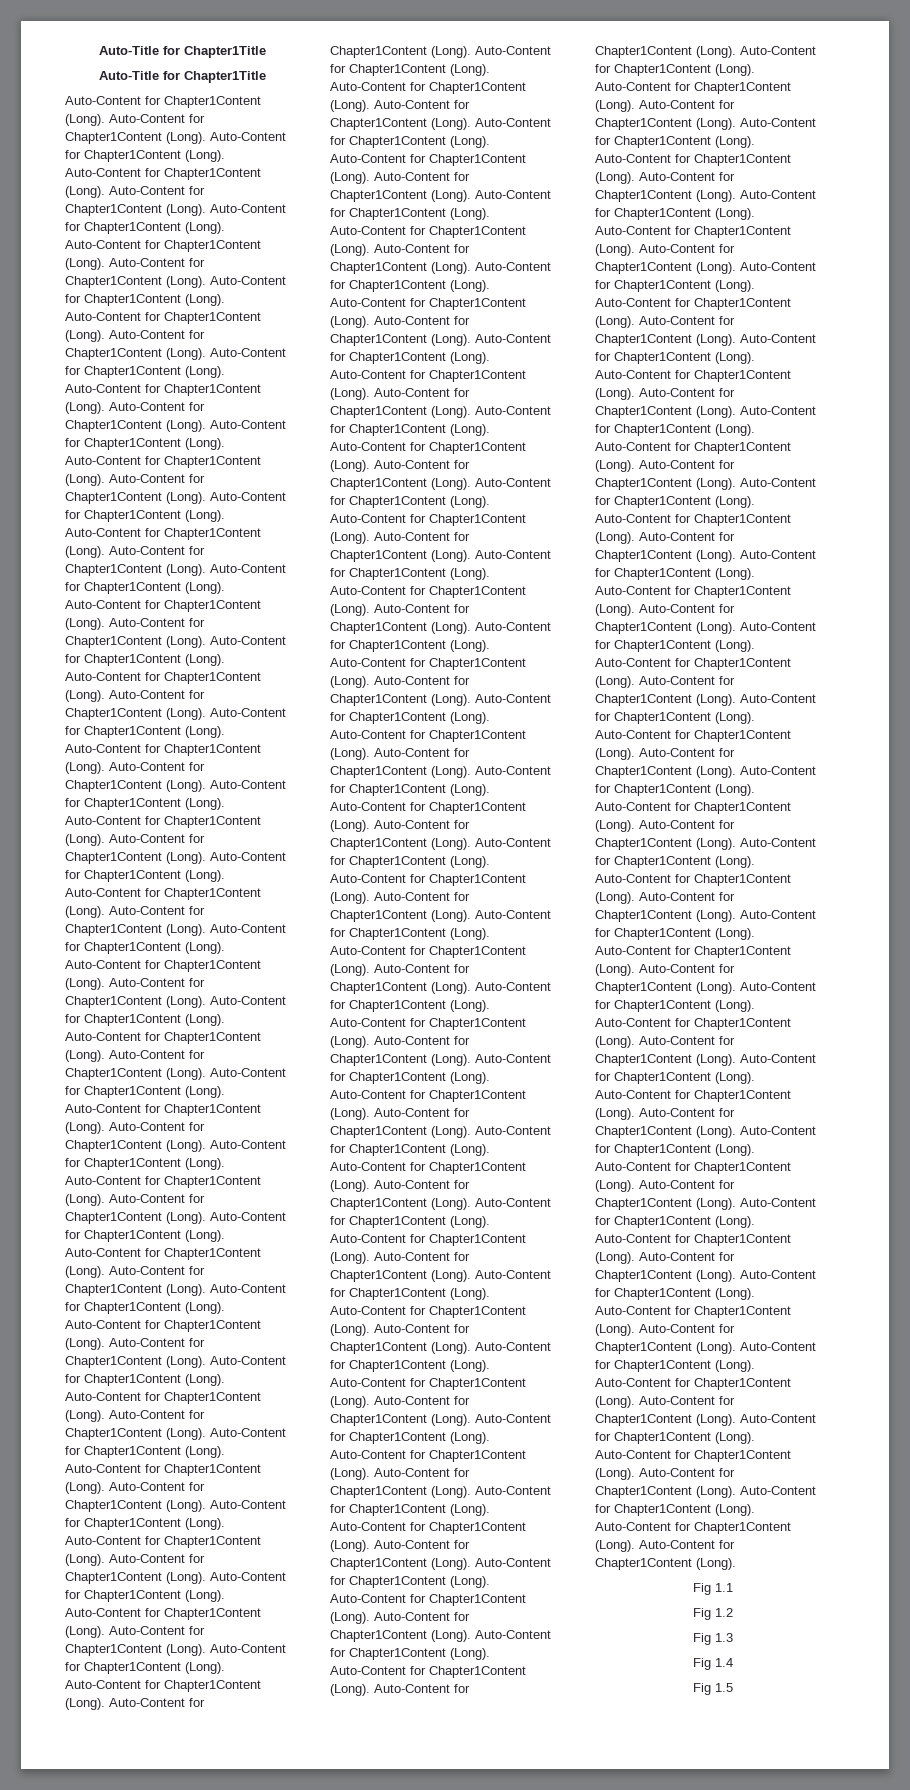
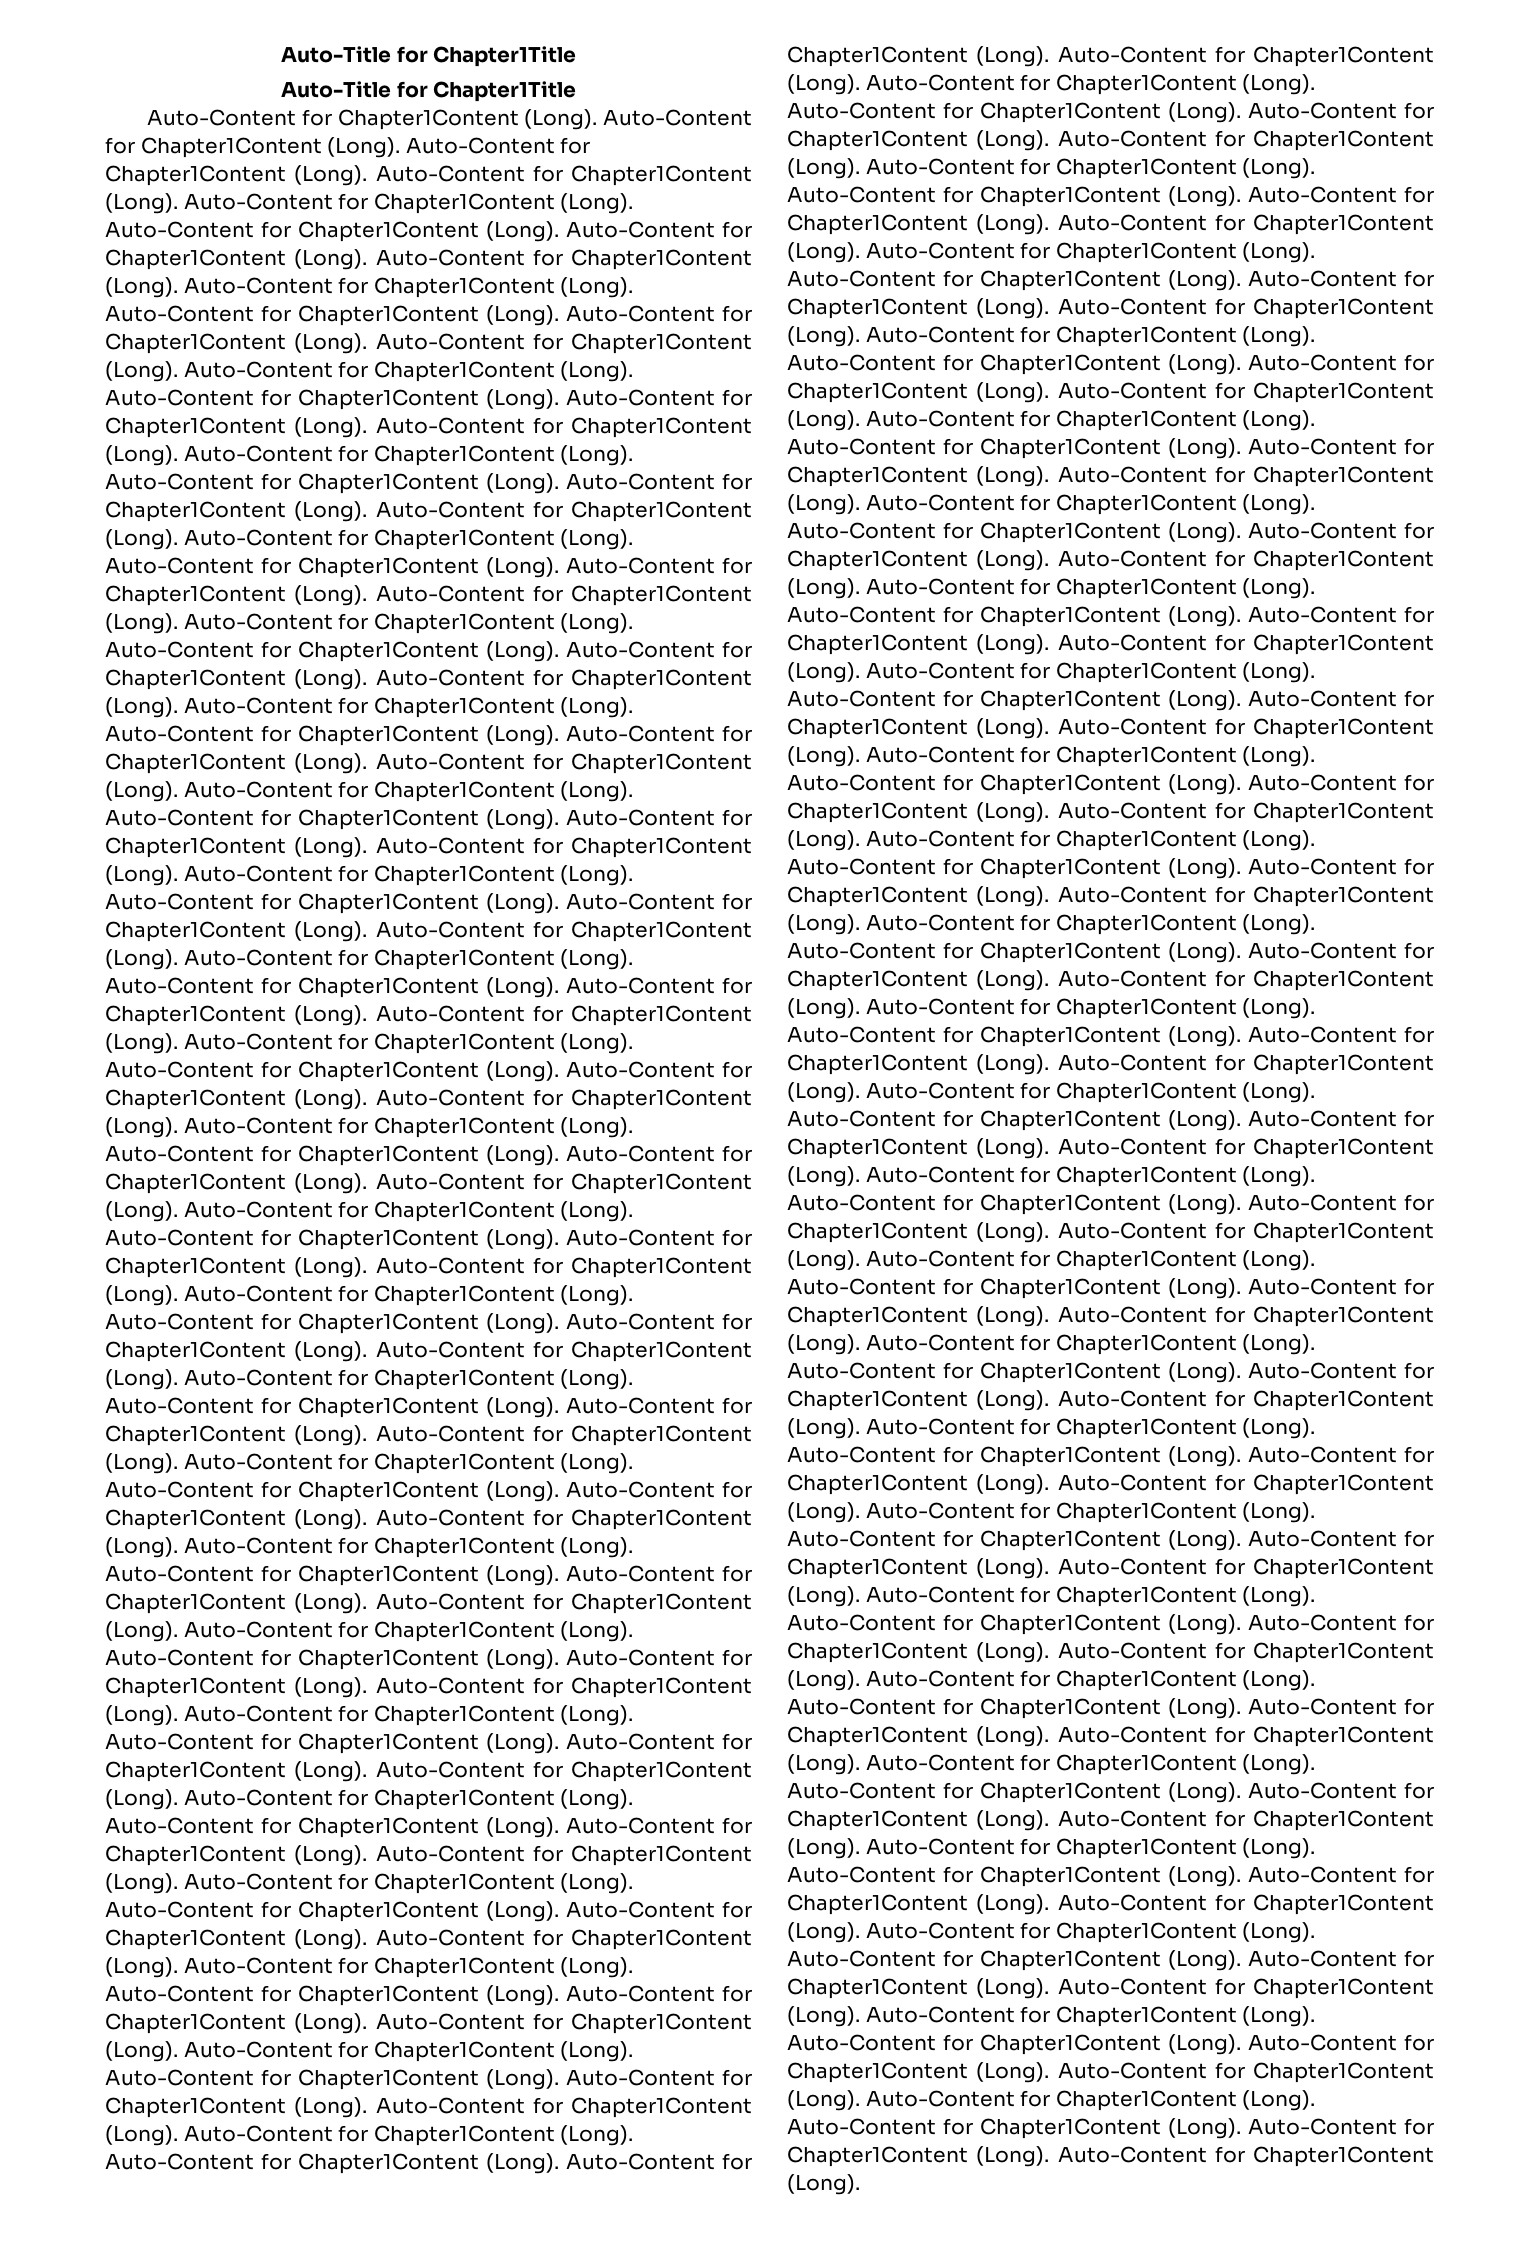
[692,1583,733,1595] [692,1608,733,1620] [692,1633,733,1645] [692,1658,733,1670] [692,1683,733,1695] // Fig 1.1 // Fig 1.2 // Fig 1.3 // Fig 1.4 // Fig 1.5 -> (860, 2184) none

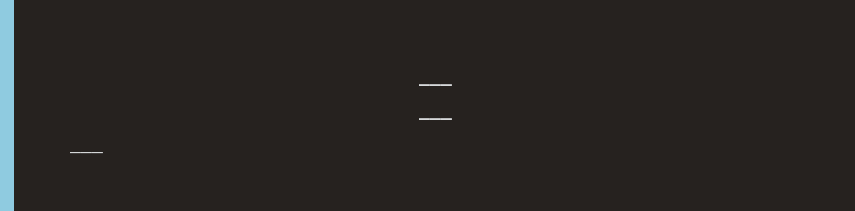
[280,46,577,67] [280,81,577,102] [147,109,753,130] [105,137,591,158] [105,165,752,186] [105,193,634,214] [105,221,752,242] [105,249,752,270] [105,277,634,298] [105,305,752,326] [105,333,752,354] [105,361,634,382] [105,389,752,410] [105,417,752,438] [105,445,634,466] [105,473,752,494] [105,501,752,522] [105,529,634,550] [105,557,752,578] [105,585,752,606] [105,613,634,634] [105,641,752,662] [105,669,752,690] [105,697,634,718] [105,725,752,746] [105,753,752,774] [105,781,634,802] [105,809,752,830] [105,837,752,858] [105,865,634,886] [105,893,752,914] [105,921,752,942] [105,949,634,970] [105,977,752,998] [105,1005,752,1026] [105,1033,634,1054] [105,1061,752,1082] [105,1089,752,1110] [105,1117,634,1138] [105,1145,752,1166] [105,1173,752,1194] [105,1201,634,1222] [105,1229,752,1250] [105,1257,752,1278] [105,1285,634,1306] [105,1313,752,1334] [105,1341,752,1362] [105,1369,634,1390] [105,1397,752,1418] [105,1425,752,1446] [105,1453,634,1474] [105,1481,752,1502] [105,1509,752,1530] [105,1537,634,1558] [105,1565,752,1586] [105,1593,752,1614] [105,1621,634,1642] [105,1649,752,1670] [105,1677,752,1698] [105,1705,634,1726] [105,1733,752,1754] [105,1761,752,1782] [105,1789,634,1810] [105,1817,752,1838] [105,1845,752,1866] [105,1873,634,1894] [105,1901,752,1922] [105,1929,752,1950] [105,1957,634,1978] [105,1985,752,2006] [105,2013,752,2034] [105,2041,634,2062] [105,2069,752,2090] [105,2097,752,2118] [105,2125,634,2146] [105,2153,752,2174] [787,46,1434,67] [787,74,1316,95] [787,102,1434,123] [787,130,1434,151] [787,158,1316,179] [787,186,1434,207] [787,214,1434,235] [787,242,1316,263] [787,270,1434,291] [787,298,1434,319] [787,326,1316,347] [787,354,1434,375] [787,382,1434,403] [787,410,1316,431] [787,438,1434,459] [787,466,1434,487] [787,494,1316,515] [787,522,1434,543] [787,550,1434,571] [787,578,1316,599] [787,606,1434,627] [787,634,1434,655] [787,662,1316,683] [787,690,1434,711] [787,718,1434,739] [787,746,1316,767] [787,774,1434,795] [787,802,1434,823] [787,830,1316,851] [787,858,1434,879] [787,886,1434,907] [787,914,1316,935] [787,942,1434,963] [787,970,1434,991] [787,998,1316,1019] [787,1026,1434,1047] [787,1054,1434,1075] [787,1082,1316,1103] [787,1110,1434,1131] [787,1138,1434,1159] [787,1166,1316,1187] [787,1194,1434,1215] [787,1222,1434,1243] [787,1250,1316,1271] [787,1278,1434,1299] [787,1306,1434,1327] [787,1334,1316,1355] [787,1362,1434,1383] [787,1390,1434,1411] [787,1418,1316,1439] [787,1446,1434,1467] [787,1474,1434,1495] [787,1502,1316,1523] [787,1530,1434,1551] [787,1558,1434,1579] [787,1586,1316,1607] [787,1614,1434,1635] [787,1642,1434,1663] [787,1670,1316,1691] [787,1698,1434,1719] [787,1726,1434,1747] [787,1754,1316,1775] [787,1782,1434,1803] [787,1810,1434,1831] [787,1838,1316,1859] [787,1866,1434,1887] [787,1894,1434,1915] [787,1922,1316,1943] [787,1950,1434,1971] [787,1978,1434,1999] [787,2006,1316,2027] [787,2034,1434,2055] [787,2062,1434,2083] [787,2090,1316,2111] [787,2118,1434,2139] [787,2146,1434,2167] [787,2174,860,2195] Auto-Title for Chapter1Title // Auto-Title for Chapter1Title // Auto-Content for Chapter1Content (Long). Auto-Content for Chapter1Content (Long). Auto-Content for Chapter1Content (Long). Auto-Content for Chapter1Content (Long). Auto-Content for Chapter1Content (Long). Auto-Content for Chapter1Content (Long). Auto-Content for Chapter1Content (Long). Auto-Content for Chapter1Content (Long). Auto-Content for Chapter1Content (Long). Auto-Content for Chapter1Content (Long). Auto-Content for Chapter1Content (Long). Auto-Content for Chapter1Content (Long). Auto-Content for Chapter1Content (Long). Auto-Content for Chapter1Content (Long). Auto-Content for Chapter1Content (Long). Auto-Content for Chapter1Content (Long). Auto-Content for Chapter1Content (Long). Auto-Content for Chapter1Content (Long). Auto-Content for Chapter1Content (Long). Auto-Content for Chapter1Content (Long). Auto-Content for Chapter1Content (Long). Auto-Content for Chapter1Content (Long). Auto-Content for Chapter1Content (Long). Auto-Content for Chapter1Content (Long). Auto-Content for Chapter1Content (Long). Auto-Content for Chapter1Content (Long). Auto-Content for Chapter1Content (Long). Auto-Content for Chapter1Content (Long). Auto-Content for Chapter1Content (Long). Auto-Content for Chapter1Content (Long). Auto-Content for Chapter1Content (Long). Auto-Content for Chapter1Content (Long). Auto-Content for Chapter1Content (Long). Auto-Content for Chapter1Content (Long). Auto-Content for Chapter1Content (Long). Auto-Content for Chapter1Content (Long). Auto-Content for Chapter1Content (Long). Auto-Content for Chapter1Content (Long). Auto-Content for Chapter1Content (Long). Auto-Content for Chapter1Content (Long). Auto-Content for Chapter1Content (Long). Auto-Content for Chapter1Content (Long). Auto-Content for Chapter1Content (Long). Auto-Content for Chapter1Content (Long). Auto-Content for Chapter1Content (Long). Auto-Content for Chapter1Content (Long). Auto-Content for Chapter1Content (Long). Auto-Content for Chapter1Content (Long). Auto-Content for Chapter1Content (Long). Auto-Content for Chapter1Content (Long). Auto-Content for Chapter1Content (Long). Auto-Content for Chapter1Content (Long). Auto-Content for Chapter1Content (Long). Auto-Content for Chapter1Content (Long). Auto-Content for Chapter1Content (Long). Auto-Content for Chapter1Content (Long). Auto-Content for Chapter1Content (Long). Auto-Content for Chapter1Content (Long). Auto-Content for Chapter1Content (Long). Auto-Content for Chapter1Content (Long). Auto-Content for Chapter1Content (Long). Auto-Content for Chapter1Content (Long). Auto-Content for Chapter1Content (Long). Auto-Content for Chapter1Content (Long). Auto-Content for Chapter1Content (Long). Auto-Content for Chapter1Content (Long). Auto-Content for Chapter1Content (Long). Auto-Content for Chapter1Content (Long). Auto-Content for Chapter1Content (Long). Auto-Content for Chapter1Content (Long). Auto-Content for Chapter1Content (Long). Auto-Content for Chapter1Content (Long). Auto-Content for Chapter1Content (Long). Auto-Content for Chapter1Content (Long). Auto-Content for Chapter1Content (Long). Auto-Content for Chapter1Content (Long). Auto-Content for Chapter1Content (Long). Auto-Content for Chapter1Content (Long). Auto-Content for Chapter1Content (Long). Auto-Content for Chapter1Content (Long). Auto-Content for Chapter1Content (Long). Auto-Content for Chapter1Content (Long). Auto-Content for Chapter1Content (Long). Auto-Content for Chapter1Content (Long). Auto-Content for Chapter1Content (Long). Auto-Content for Chapter1Content (Long). Auto-Content for Chapter1Content (Long). Auto-Content for Chapter1Content (Long). Auto-Content for Chapter1Content (Long). Auto-Content for Chapter1Content (Long). Auto-Content for Chapter1Content (Long). Auto-Content for Chapter1Content (Long). Auto-Content for Chapter1Content (Long). Auto-Content for Chapter1Content (Long). Auto-Content for Chapter1Content (Long). Auto-Content for Chapter1Content (Long). Auto-Content for Chapter1Content (Long). Auto-Content for Chapter1Content (Long). Auto-Content for Chapter1Content (Long). Auto-Content for Chapter1Content (Long). Auto-Content for Chapter1Content (Long). Auto-Content for Chapter1Content (Long). Auto-Content for Chapter1Content (Long). Auto-Content for Chapter1Content (Long). Auto-Content for Chapter1Content (Long). Auto-Content for Chapter1Content (Long). Auto-Content for Chapter1Content (Long). Auto-Content for Chapter1Content (Long). Auto-Content for Chapter1Content (Long). Auto-Content for Chapter1Content (Long). Auto-Content for Chapter1Content (Long). Auto-Content for Chapter1Content (Long). Auto-Content for Chapter1Content (Long). Auto-Content for Chapter1Content (Long). Auto-Content for Chapter1Content (Long). Auto-Content for Chapter1Content (Long). Auto-Content for Chapter1Content (Long). Auto-Content for Chapter1Content (Long). Auto-Content for Chapter1Content (Long). Auto-Content for Chapter1Content (Long). Auto-Content for Chapter1Content (Long). Auto-Content for Chapter1Content (Long). Auto-Content for Chapter1Content (Long). Auto-Content for Chapter1Content (Long). Auto-Content for Chapter1Content (Long). Auto-Content for Chapter1Content (Long). Auto-Content for Chapter1Content (Long). Auto-Content for Chapter1Content (Long). Auto-Content for Chapter1Content (Long). Auto-Content for Chapter1Content (Long). Auto-Content for Chapter1Content (Long). Auto-Content for Chapter1Content (Long). Auto-Content for Chapter1Content (Long). Auto-Content for Chapter1Content (Long). Auto-Content for Chapter1Content (Long). Auto-Content for Chapter1Content (Long). Auto-Content for Chapter1Content (Long). Auto-Content for Chapter1Content (Long). Auto-Content for Chapter1Content (Long). Auto-Content for Chapter1Content (Long). Auto-Content for Chapter1Content (Long). Auto-Content for Chapter1Content (Long). Auto-Content for Chapter1Content (Long). Auto-Content for Chapter1Content (Long). Auto-Content for Chapter1Content (Long). Auto-Content for Chapter1Content (Long). Auto-Content for Chapter1Content (Long). Auto-Content for Chapter1Content (Long). Auto-Content for Chapter1Content (Long). Auto-Content for Chapter1Content (Long). Auto-Content for Chapter1Content (Long). Auto-Content for Chapter1Content (Long). Auto-Content for Chapter1Content (Long). Auto-Content for Chapter1Content (Long). Auto-Content for Chapter1Content (Long). Auto-Content for Chapter1Content (Long). Auto-Content for Chapter1Content (Long). Auto-Content for Chapter1Content (Long). Auto-Content for Chapter1Content (Long). Auto-Content for Chapter1Content (Long). Auto-Content for Chapter1Content (Long). Auto-Content for Chapter1Content (Long). Auto-Content for Chapter1Content (Long). Auto-Content for Chapter1Content (Long). Auto-Content for Chapter1Content (Long). Auto-Content for Chapter1Content (Long). Auto-Content for Chapter1Content (Long). Auto-Content for Chapter1Content (Long). Auto-Content for Chapter1Content (Long). Auto-Content for Chapter1Content (Long). Auto-Content for Chapter1Content (Long). Auto-Content for Chapter1Content (Long). Auto-Content for Chapter1Content (Long). Auto-Content for Chapter1Content (Long). Auto-Content for Chapter1Content (Long). Auto-Content for Chapter1Content (Long). Auto-Content for Chapter1Content (Long). Auto-Content for Chapter1Content (Long). Auto-Content for Chapter1Content (Long). Auto-Content for Chapter1Content (Long). Auto-Content for Chapter1Content (Long). Auto-Content for Chapter1Content (Long). Auto-Content for Chapter1Content (Long). Auto-Content for Chapter1Content (Long). Auto-Content for Chapter1Content (Long). Auto-Content for Chapter1Content (Long). Auto-Content for Chapter1Content (Long). Auto-Content for Chapter1Content (Long). Auto-Content for Chapter1Content (Long). Auto-Content for Chapter1Content (Long). Auto-Content for Chapter1Content (Long). Auto-Content for Chapter1Content (Long). Auto-Content for Chapter1Content (Long). Auto-Content for Chapter1Content (Long). Auto-Content for Chapter1Content (Long). Auto-Content for Chapter1Content (Long). Auto-Content for Chapter1Content (Long). Auto-Content for Chapter1Content (Long). Auto-Content for Chapter1Content (Long). Auto-Content for Chapter1Content (Long). -> [419,84,452,86] [419,118,452,120] [70,152,103,154] ___ // ___ // ___

